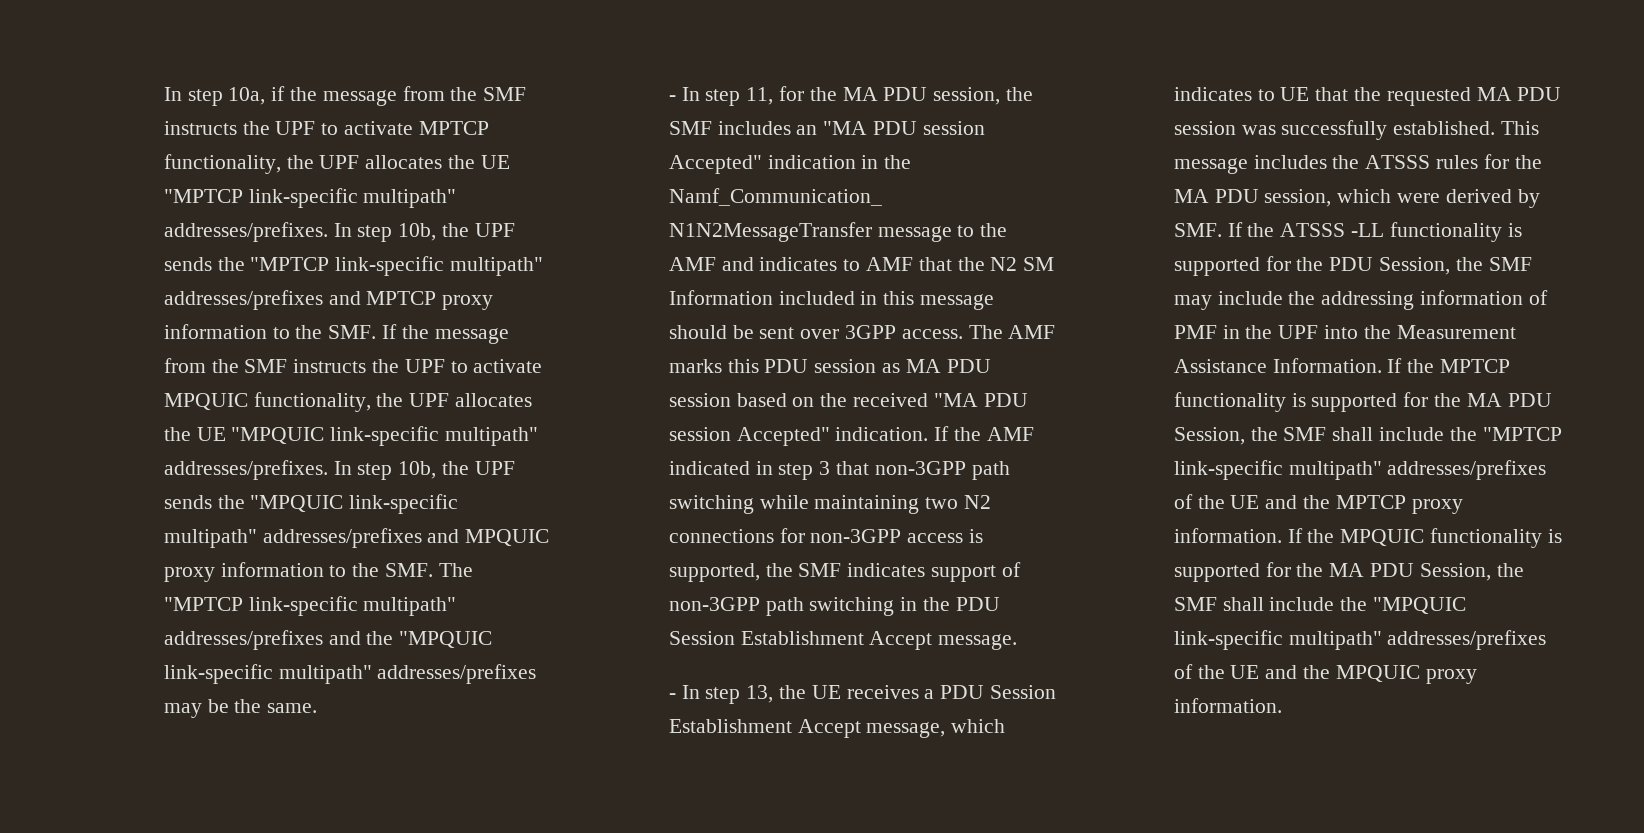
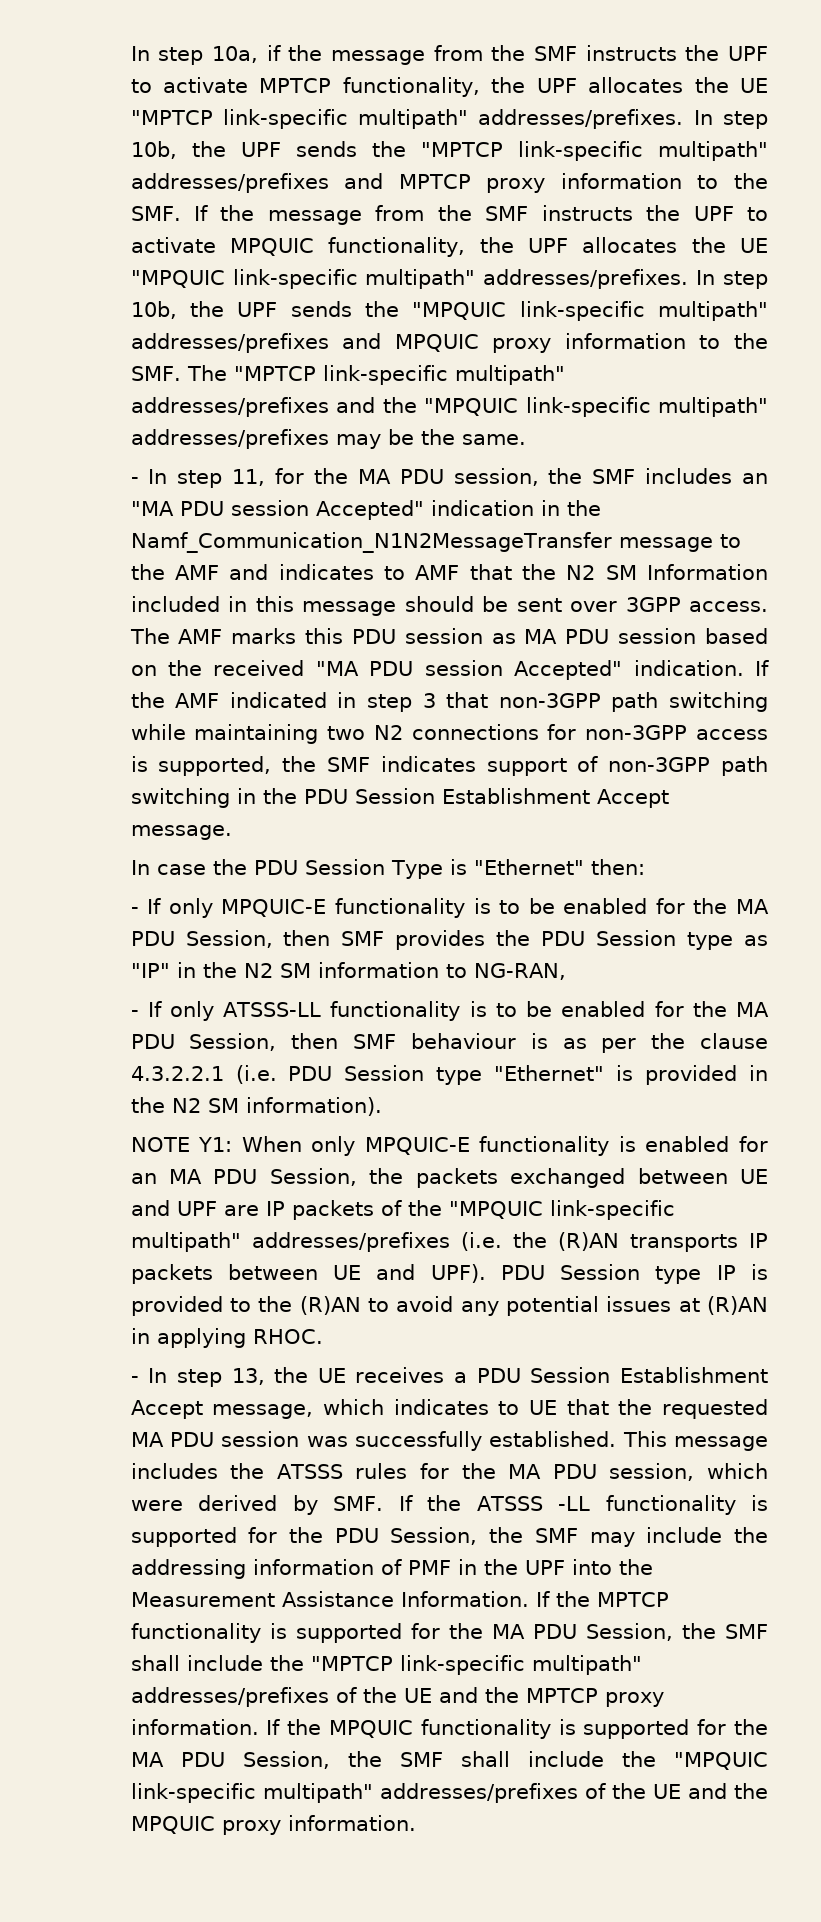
(1018, 642) none -> [130,859,645,879] [130,898,769,918] [130,930,768,950] [130,962,566,980] [130,1001,770,1021] [130,1033,768,1053] [130,1065,768,1085] [130,1097,382,1116] [130,1136,768,1156] [130,1168,768,1188] [130,1200,675,1220] [130,1232,768,1252] [130,1264,768,1284] [130,1296,768,1316] [130,1328,323,1348] // In case the PDU Session Type is "Ethernet" then: // - If only MPQUIC-E functionality is to be enabled for the MA PDU Session, then SMF provides the PDU Session type as "IP" in the N2 SM information to NG-RAN, // - If only ATSSS-LL functionality is to be enabled for the MA PDU Session, then SMF behaviour is as per the clause 4.3.2.2.1 (i.e. PDU Session type "Ethernet" is provided in the N2 SM information). // NOTE Y1: When only MPQUIC-E functionality is enabled for an MA PDU Session, the packets exchanged between UE and UPF are IP packets of the "MPQUIC link-specific multipath" addresses/prefixes (i.e. the (R)AN transports IP packets between UE and UPF). PDU Session type IP is provided to the (R)AN to avoid any potential issues at (R)AN in applying RHOC.

